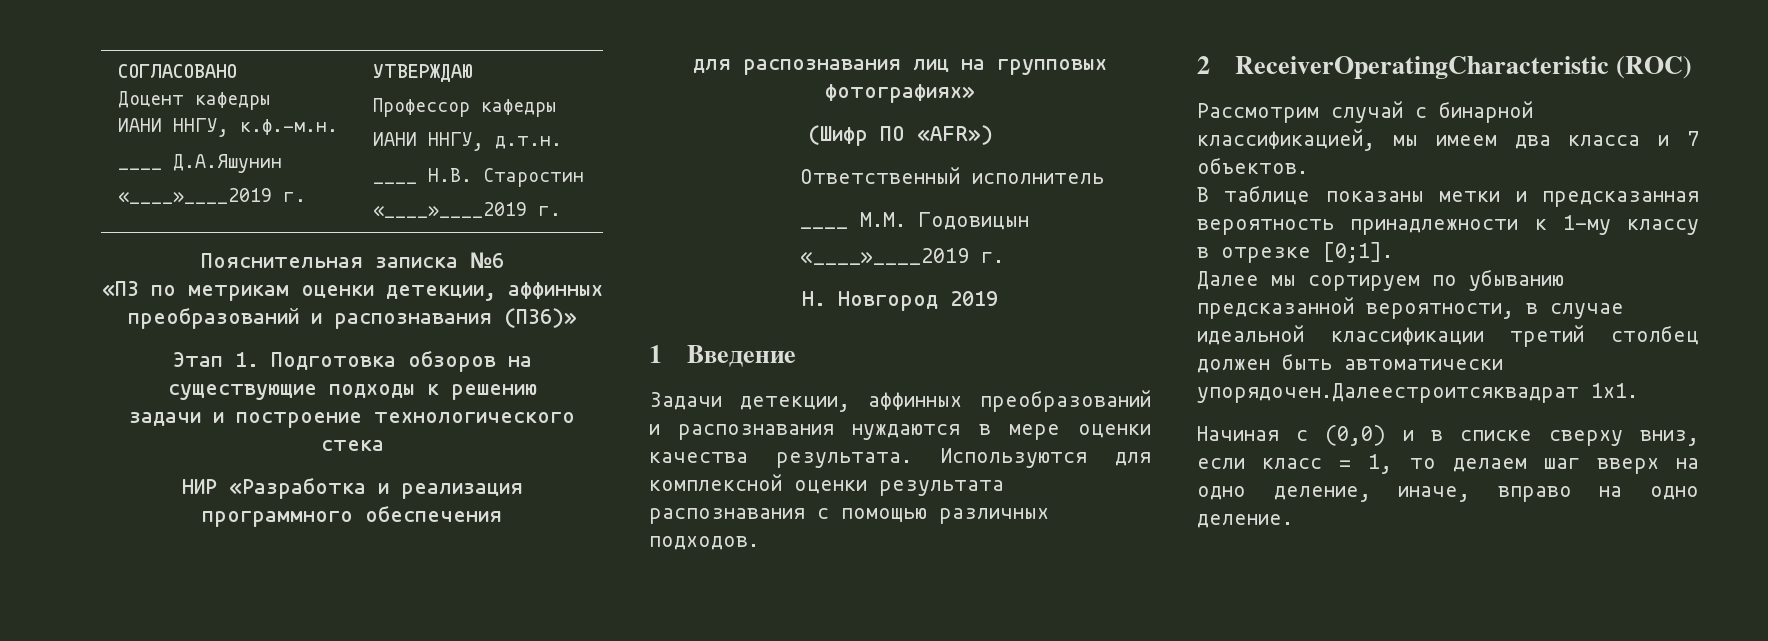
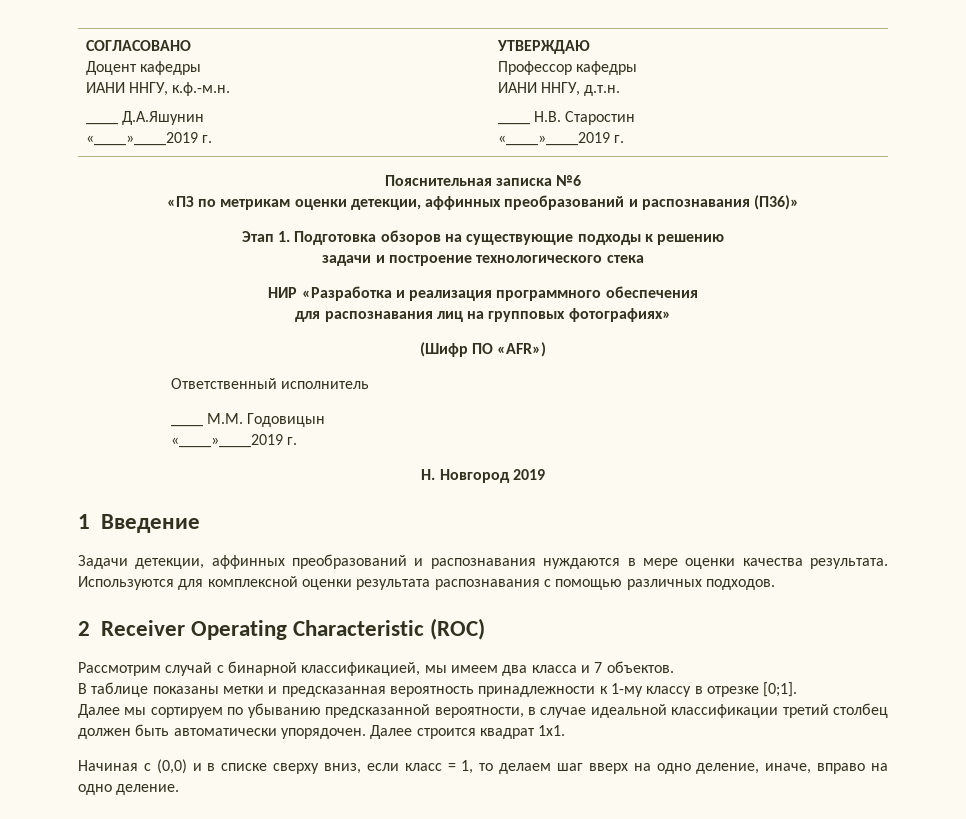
[1234,56,1609,79] ReceiverOperatingCharacteristic -> [101,620,425,640] Receiver Operating Characteristic
[1197,383,1579,403] упорядочен.Далеестроитсяквадрат -> [280,725,535,739] упорядочен. Далее строится квадрат

